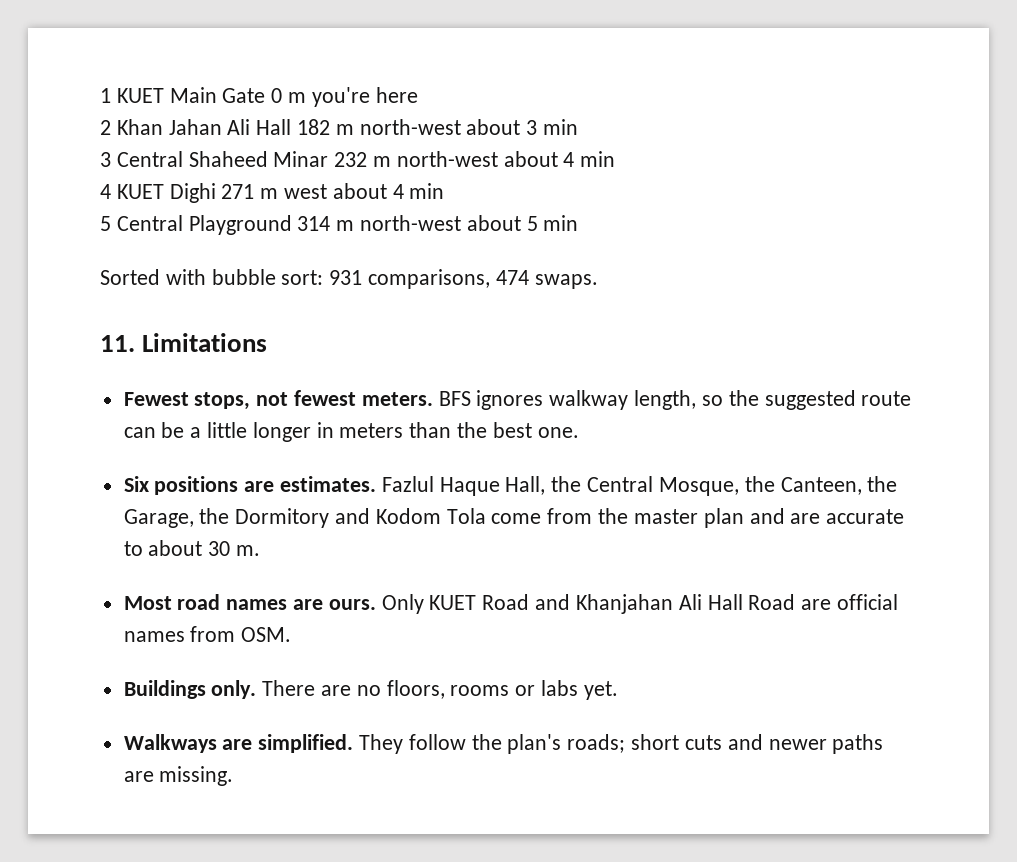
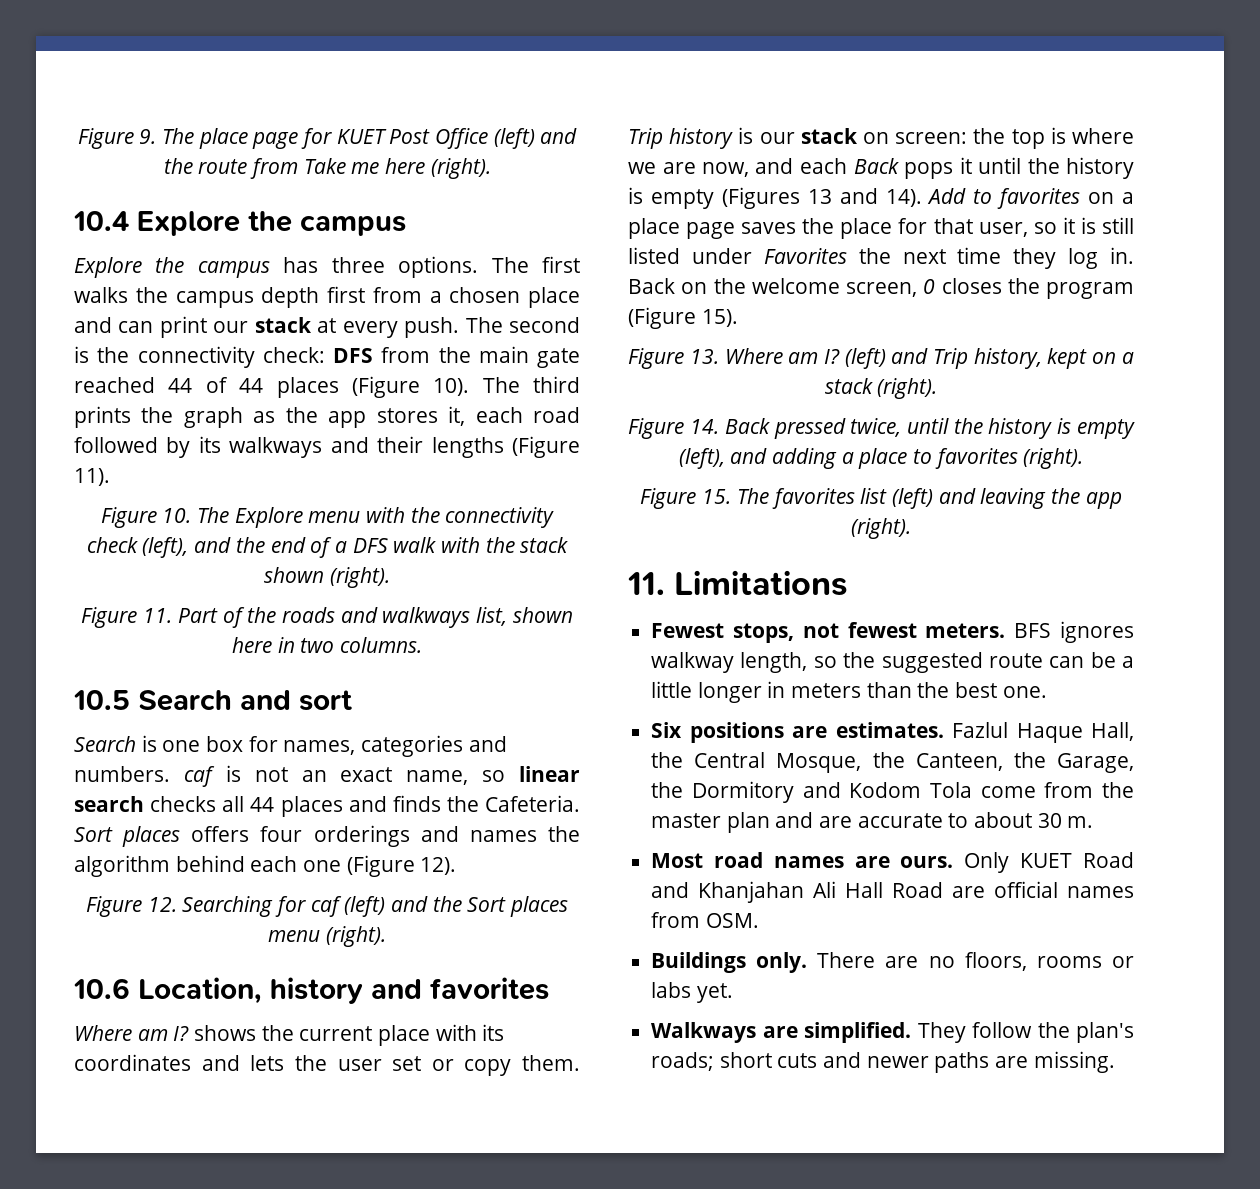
[100,87,418,107] [100,119,579,135] [100,151,616,167] [100,183,445,203] [100,215,579,235] [100,269,598,289] 1 KUET Main Gate 0 m you're here // 2 Khan Jahan Ali Hall 182 m north-west about 3 min // 3 Central Shaheed Minar 232 m north-west about 4 min // 4 KUET Dighi 271 m west about 4 min // 5 Central Playground 314 m north-west about 5 min // Sorted with bubble sort: 931 comparisons, 474 swaps. -> [77,128,578,149] [163,158,491,179] [73,211,406,236] [74,256,580,278] [74,286,580,308] [74,316,580,338] [74,346,580,368] [74,376,580,398] [74,406,580,428] [74,436,580,458] [74,468,110,486] [100,507,555,528] [86,537,569,558] [264,567,390,588] [81,607,573,628] [231,637,423,653] [73,690,352,711] [74,735,507,757] [74,765,580,787] [74,795,580,817] [74,825,580,847] [74,855,457,877] [85,896,569,917] [268,926,386,947] [73,977,549,1004] [74,1024,505,1046] [74,1054,580,1076] [628,127,1134,149] [628,157,1134,179] [628,187,1134,209] [628,217,1134,239] [628,247,1134,269] [628,278,1134,299] [628,307,738,329] [628,348,1134,369] [824,378,938,399] [628,418,1135,439] [678,448,1084,469] [640,488,1122,509] [851,518,911,539] Figure 9. The place page for KUET Post Office (left) and the route from Take me here (right). // 10.4 Explore the campus // Explore the campus has three options. The first walks the campus depth first from a chosen place and can print our stack at every push. The second is the connectivity check: DFS from the main gate reached 44 of 44 places (Figure 10). The third prints the graph as the app stores it, each road followed by its walkways and their lengths (Figure 11). // Figure 10. The Explore menu with the connectivity check (left), and the end of a DFS walk with the stack shown (right). // Figure 11. Part of the roads and walkways list, shown here in two columns. // 10.5 Search and sort // Search is one box for names, categories and numbers. caf is not an exact name, so linear search checks all 44 places and finds the Cafeteria. Sort places offers four orderings and names the algorithm behind each one (Figure 12). // Figure 12. Searching for caf (left) and the Sort places menu (right). // 10.6 Location, history and favorites // Where am I? shows the current place with its coordinates and lets the user set or copy them. Trip history is our stack on screen: the top is where we are now, and each Back pops it until the history is empty (Figures 13 and 14). Add to favorites on a place page saves the place for that user, so it is still listed under Favorites the next time they log in. Back on the welcome screen, 0 closes the program (Figure 15). // Figure 13. Where am I? (left) and Trip history, kept on a stack (right). // Figure 14. Back pressed twice, until the history is empty (left), and adding a place to favorites (right). // Figure 15. The favorites list (left) and leaving the app (right).

